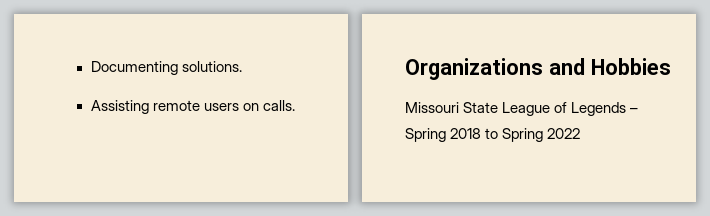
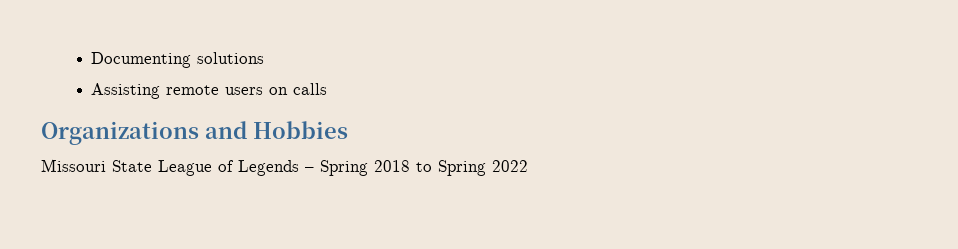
[181,61,242,72] solutions. -> [197,52,265,64] solutions
[262,100,295,111] calls. -> [293,83,328,95] calls

